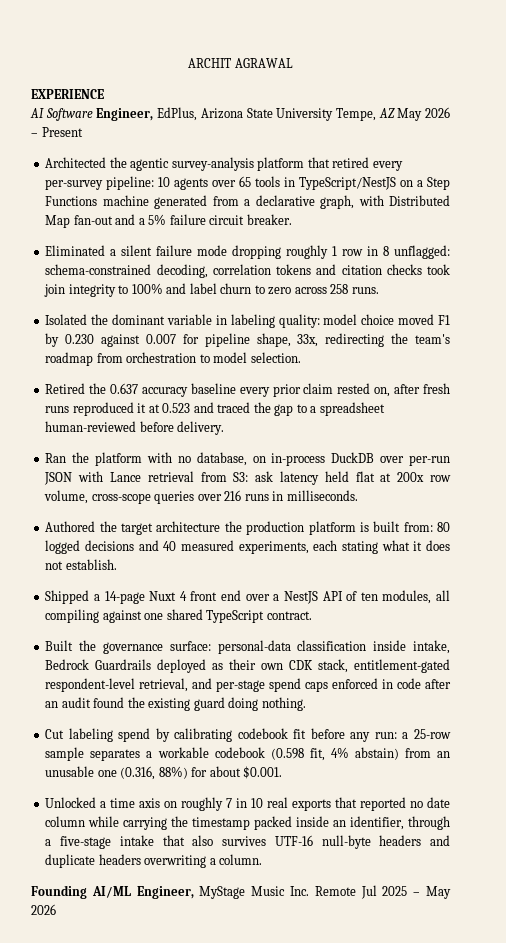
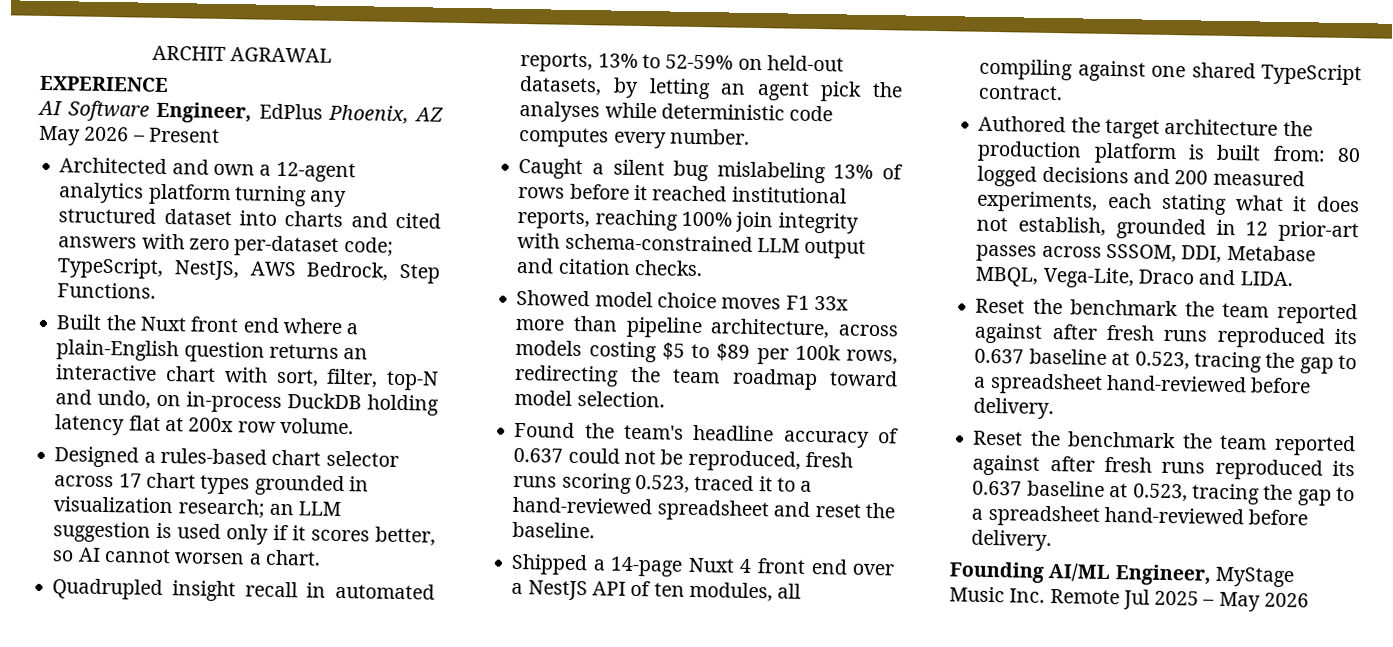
[157,107,376,121] EdPlus, Arizona State University Tempe, -> [258,103,410,125] EdPlus Phoenix,
[109,157,403,171] [45,176,451,190] [45,195,450,209] [45,214,292,228] [45,245,451,259] [45,264,450,278] [44,283,379,297] [45,314,451,328] [45,333,451,347] [45,352,301,366] [45,383,450,397] [45,402,385,416] [45,421,225,435] [45,452,450,466] [44,471,452,485] [44,490,358,504] [45,521,450,535] [45,540,451,554] [45,559,117,570] the agentic survey-analysis platform that retired every per-survey pipeline: 10 agents over 65 tools in TypeScript/NestJS on a Step Functions machine generated from a declarative graph, with Distributed Map fan-out and a 5% failure circuit breaker. // Eliminated a silent failure mode dropping roughly 1 row in 8 unflagged: schema-constrained decoding, correlation tokens and citation checks took join integrity to 100% and label churn to zero across 258 runs. // Isolated the dominant variable in labeling quality: model choice moved F1 by 0.230 against 0.007 for pipeline shape, 33x, redirecting the team's roadmap from orchestration to model selection. // Retired the 0.637 accuracy baseline every prior claim rested on, after fresh runs reproduced it at 0.523 and traced the gap to a spreadsheet human-reviewed before delivery. // Ran the platform with no database, on in-process DuckDB over per-run JSON with Lance retrieval from S3: ask latency held flat at 200x row volume, cross-scope queries over 216 runs in milliseconds. // Authored the target architecture the production platform is built from: 80 logged decisions and 40 measured experiments, each stating what it does not establish. -> [171,159,356,183] [58,182,348,208] [58,207,441,229] [58,233,394,257] [57,257,440,284] [57,282,157,299] [56,314,359,335] [56,339,369,363] [55,364,439,391] [55,389,440,416] [55,414,354,436] [54,446,399,468] [54,472,369,497] [53,496,342,519] [53,521,437,546] [52,547,321,566] [52,578,435,602] [520,51,844,73] [519,75,903,102] [519,100,834,123] [518,126,750,149] [518,157,903,184] [518,183,847,204] [517,208,859,234] [517,232,867,259] [516,257,703,277] [516,289,849,311] [515,315,898,339] [515,339,898,365] [514,364,898,391] [514,389,665,408] [514,421,899,448] [513,447,853,472] [513,472,813,494] [512,496,895,522] [512,521,596,539] and own a 12-agent analytics platform turning any structured dataset into charts and cited answers with zero per-dataset code; TypeScript, NestJS, AWS Bedrock, Step Functions. // Built the Nuxt front end where a plain-English question returns an interactive chart with sort, filter, top-N and undo, on in-process DuckDB holding latency flat at 200x row volume. // Designed a rules-based chart selector across 17 chart types grounded in visualization research; an LLM suggestion is used only if it scores better, so AI cannot worsen a chart. // Quadrupled insight recall in automated reports, 13% to 52-59% on held-out datasets, by letting an agent pick the analyses while deterministic code computes every number. // Caught a silent bug mislabeling 13% of rows before it reached institutional reports, reaching 100% join integrity with schema-constrained LLM output and citation checks. // Showed model choice moves F1 33x more than pipeline architecture, across models costing $5 to $89 per 100k rows, redirecting the team roadmap toward model selection. // Found the team's headline accuracy of 0.637 could not be reproduced, fresh runs scoring 0.523, traced it to a hand-reviewed spreadsheet and reset the baseline.
[45,640,450,654] [45,659,450,673] [45,678,452,692] [45,697,306,711] [45,728,451,742] [45,747,450,761] [45,766,283,780] [45,797,451,811] [45,816,451,830] [45,835,451,849] [45,854,263,868] Built the governance surface: personal-data classification inside intake, Bedrock Guardrails deployed as their own CDK stack, entitlement-gated respondent-level retrieval, and per-stage spend caps enforced in code after an audit found the existing guard doing nothing. // Cut labeling spend by calibrating codebook fit before any run: a 25-row sample separates a workable codebook (0.598 fit, 4% abstain) from an unusable one (0.316, 88%) for about $0.001. // Unlocked a time axis on roughly 7 in 10 real exports that reported no date column while carrying the timestamp packed inside an identifier, through a five-stage intake that also survives UTF-16 null-byte headers and duplicate headers overwriting a column. -> [978,115,1313,139] [977,140,1361,165] [977,165,1305,187] [976,190,1360,215] [976,216,1359,243] [976,243,1316,263] [975,266,1293,289] [975,298,1358,325] [974,322,1357,349] [974,348,1357,374] [973,372,1312,395] [973,397,1055,420] [972,430,1356,457] [972,454,1355,481] [972,480,1355,506] [971,504,1309,527] [971,529,1053,552] Authored the target architecture the production platform is built from: 80 logged decisions and 200 measured experiments, each stating what it does not establish, grounded in 12 prior-art passes across SSSOM, DDI, Metabase MBQL, Vega-Lite, Draco and LIDA. // Reset the benchmark the team reported against after fresh runs reproduced its 0.637 baseline at 0.523, tracing the gap to a spreadsheet hand-reviewed before delivery. // Reset the benchmark the team reported against after fresh runs reproduced its 0.637 baseline at 0.523, tracing the gap to a spreadsheet hand-reviewed before delivery.

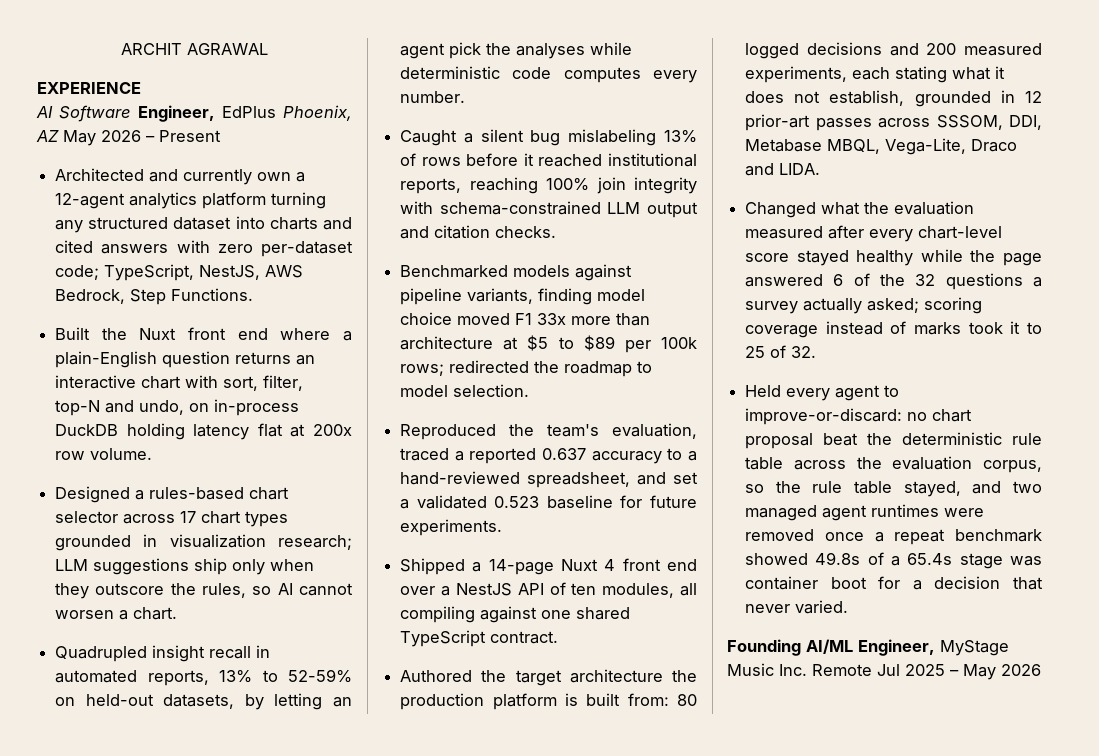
(209, 167) none -> [183,169,253,185] currently
[268,501,342,517] [53,521,437,546] an LLM suggestion is used only if it scores better, -> [55,558,315,575] [55,583,247,599] LLM suggestions ship only when they outscore the rules,
[516,289,591,307] Showed -> [400,264,633,281] [400,288,593,305] Benchmarked models against pipeline variants, finding
[721,297,782,310] moves -> [457,313,511,325] moved
[625,316,898,339] [515,339,657,363] pipeline architecture, across models costing -> [400,336,519,350] architecture at
[846,349,898,365] [514,364,898,391] rows, redirecting the team roadmap toward -> [400,360,653,377] rows; redirected the roadmap to
[514,421,576,438] Found -> [400,424,497,440] Reproduced
[693,424,899,448] [513,447,853,472] [513,472,813,494] [512,496,895,522] [512,521,596,539] headline accuracy of 0.637 could not be reproduced, fresh runs scoring 0.523, traced it to a hand-reviewed spreadsheet and reset the baseline. -> [612,423,697,439] [400,448,697,464] [400,471,698,488] [400,495,697,509] [400,519,503,536] evaluation, traced a reported 0.637 accuracy to a hand-reviewed spreadsheet, and set a validated 0.523 baseline for future experiments.
[975,298,1358,325] [974,322,1357,349] [974,348,1357,374] [973,372,1312,395] [973,397,1055,420] [972,430,1356,457] [972,454,1355,481] [972,480,1355,506] [971,504,1309,527] [971,529,1053,552] Reset the benchmark the team reported against after fresh runs reproduced its 0.637 baseline at 0.523, tracing the gap to a spreadsheet hand-reviewed before delivery. // Reset the benchmark the team reported against after fresh runs reproduced its 0.637 baseline at 0.523, tracing the gap to a spreadsheet hand-reviewed before delivery. -> [745,201,975,218] [745,225,1003,242] [745,249,1042,266] [745,273,1042,290] [745,297,983,314] [745,321,1042,338] [745,345,817,358] [745,385,900,401] [745,408,973,425] [745,432,1042,449] [745,456,1042,473] [745,481,1042,497] [745,504,985,521] [745,529,1042,545] [745,552,1042,569] [745,576,1043,590] [745,600,849,614] Changed what the evaluation measured after every chart-level score stayed healthy while the page answered 6 of the 32 questions a survey actually asked; scoring coverage instead of marks took it to 25 of 32. // Held every agent to improve-or-discard: no chart proposal beat the deterministic rule table across the evaluation corpus, so the rule table stayed, and two managed agent runtimes were removed once a repeat benchmark showed 49.8s of a 65.4s stage was container boot for a decision that never varied.

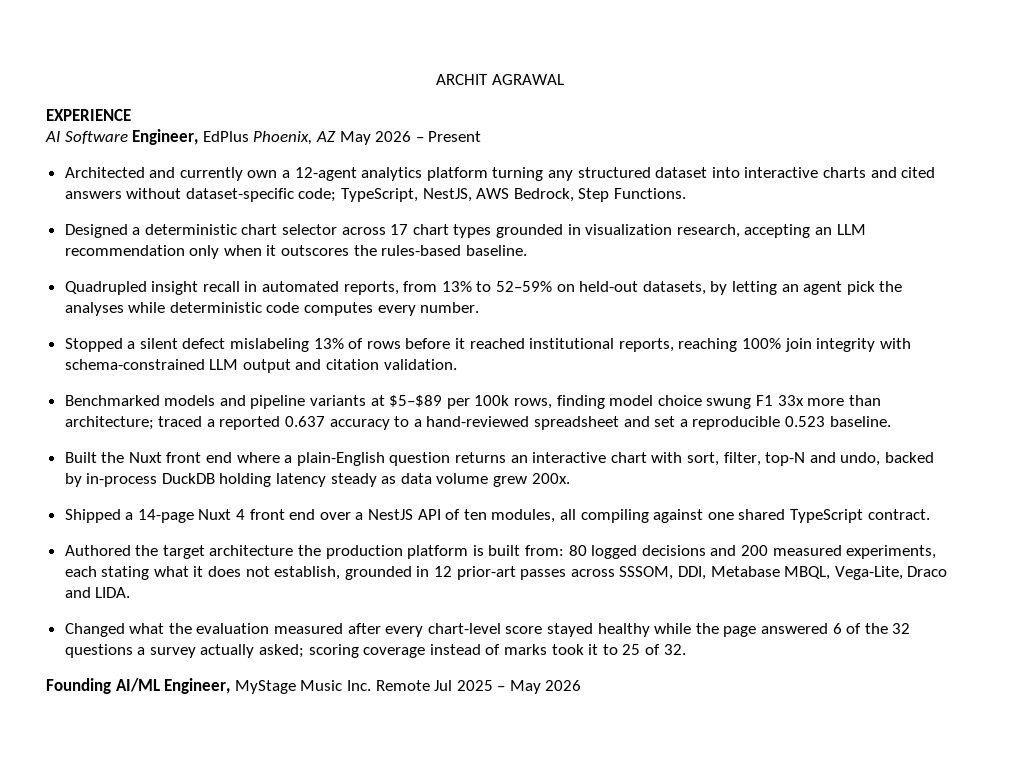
(265, 222) none -> [744,167,819,178] interactive
[176,240,353,257] with zero per-dataset -> [126,188,294,202] without dataset-specific
(254, 294) none -> [64,224,866,238] [64,245,527,259] [64,281,903,295] [64,302,480,316] [64,338,911,352] [64,359,457,373] [64,395,881,409] [64,416,891,430] // Designed a deterministic chart selector across 17 chart types grounded in visualization research, accepting an LLM recommendation only when it outscores the rules-based baseline. // Quadrupled insight recall in automated reports, from 13% to 52–59% on held-out datasets, by letting an agent pick the analyses while deterministic code computes every number. // Stopped a silent defect mislabeling 13% of rows before it reached institutional reports, reaching 100% join integrity with schema-constrained LLM output and citation validation. // Benchmarked models and pipeline variants at $5–$89 per 100k rows, finding model choice swung F1 33x more than architecture; traced a reported 0.637 accuracy to a hand-reviewed spreadsheet and set a reproducible 0.523 baseline.
[189,403,210,412] on -> [884,452,934,463] [64,473,82,487] backed by
[257,423,352,437] [55,448,153,460] [55,486,290,503] [55,511,289,527] [55,534,352,551] [55,558,315,575] [55,583,353,599] [55,607,178,620] [55,645,271,662] [55,669,352,686] [55,693,352,710] [400,42,633,59] [400,66,697,83] [400,91,466,103] [400,129,697,146] [400,153,697,167] [400,177,697,194] [400,201,698,218] [400,225,557,239] [400,264,633,281] [400,288,646,305] [400,312,651,326] [400,335,697,353] [400,360,653,377] [400,384,530,397] [400,423,697,440] [400,448,697,464] [400,471,698,488] [400,495,697,509] [400,519,503,536] flat at 200x row volume. // Designed a rules-based chart selector across 17 chart types grounded in visualization research; LLM suggestions ship only when they outscore the rules, so AI cannot worsen a chart. // Quadrupled insight recall in automated reports, 13% to 52-59% on held-out datasets, by letting an agent pick the analyses while deterministic code computes every number. // Caught a silent bug mislabeling 13% of rows before it reached institutional reports, reaching 100% join integrity with schema-constrained LLM output and citation checks. // Benchmarked models against pipeline variants, finding model choice moved F1 33x more than architecture at $5 to $89 per 100k rows; redirected the roadmap to model selection. // Reproduced the team's evaluation, traced a reported 0.637 accuracy to a hand-reviewed spreadsheet, and set a validated 0.523 baseline for future experiments. -> [330,473,570,487] steady as data volume grew 200x.
[745,385,900,401] [745,408,973,425] [745,432,1042,449] [745,456,1042,473] [745,481,1042,497] [745,504,985,521] [745,529,1042,545] [745,552,1042,569] [745,576,1043,590] [745,600,849,614] // Held every agent to improve-or-discard: no chart proposal beat the deterministic rule table across the evaluation corpus, so the rule table stayed, and two managed agent runtimes were removed once a repeat benchmark showed 49.8s of a 65.4s stage was container boot for a decision that never varied. -> (686, 649) none

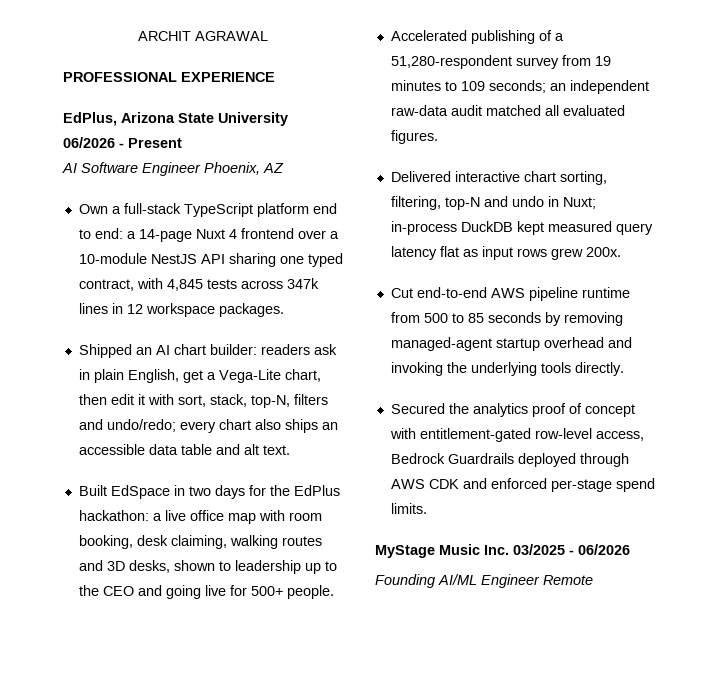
(564, 79) none -> [63,72,177,82] PROFESSIONAL
(131, 115) none -> [63,112,288,126] [63,137,182,148] // EdPlus, Arizona State University 06/2026 - Present
[132,129,249,145] Engineer, EdPlus -> [142,162,201,176] Engineer
[339,131,482,145] [64,167,936,181] [64,188,687,202] [64,224,866,238] [64,245,527,259] [64,281,903,295] [64,302,480,316] [64,338,911,352] [64,359,457,373] [64,395,881,409] [64,416,891,430] [64,452,934,466] [64,473,570,487] [64,509,121,523] May 2026 – Present // Architected and currently own a 12-agent analytics platform turning any structured dataset into interactive charts and cited answers without dataset-specific code; TypeScript, NestJS, AWS Bedrock, Step Functions. // Designed a deterministic chart selector across 17 chart types grounded in visualization research, accepting an LLM recommendation only when it outscores the rules-based baseline. // Quadrupled insight recall in automated reports, from 13% to 52–59% on held-out datasets, by letting an agent pick the analyses while deterministic code computes every number. // Stopped a silent defect mislabeling 13% of rows before it reached institutional reports, reaching 100% join integrity with schema-constrained LLM output and citation validation. // Benchmarked models and pipeline variants at $5–$89 per 100k rows, finding model choice swung F1 33x more than architecture; traced a reported 0.637 accuracy to a hand-reviewed spreadsheet and set a reproducible 0.523 baseline. // Built the Nuxt front end where a plain-English question returns an interactive chart with sort, filter, top-N and undo, backed by in-process DuckDB holding latency steady as data volume grew 200x. // Shipped -> [78,203,337,217] [78,228,123,239] // Own a full-stack TypeScript platform end to end:
[249,509,316,520] front end -> [240,228,294,239] frontend
(364, 516) none -> [78,253,147,264] 10-module
[445,509,930,523] [64,545,937,559] [64,566,948,580] [64,587,131,598] [64,623,911,637] [64,644,686,658] [46,678,582,694] of ten modules, all compiling against one shared TypeScript contract. // Authored the target architecture the production platform is built from: 80 logged decisions and 200 measured experiments, each stating what it does not establish, grounded in 12 prior-art passes across SSSOM, DDI, Metabase MBQL, Vega-Lite, Draco and LIDA. // Changed what the evaluation measured after every chart-level score stayed healthy while the page answered 6 of the 32 questions a survey actually asked; scoring coverage instead of marks took it to 25 of 32. // Founding AI/ML Engineer, MyStage Music Inc. Remote Jul 2025 – May 2026 -> [228,253,343,267] [78,278,319,291] [78,303,284,317] [78,344,337,358] [78,369,321,383] [78,394,328,408] [78,419,338,433] [78,444,290,455] [78,485,340,499] [78,510,322,524] [78,535,322,549] [78,560,337,574] [78,585,334,599] [390,30,564,44] [390,55,611,69] [390,80,649,94] [390,105,625,116] [390,130,438,144] [390,171,607,185] [390,196,596,210] [390,221,653,235] [390,246,621,260] [390,287,630,301] [390,312,623,326] [390,337,632,351] [390,362,624,376] [390,403,635,417] [389,428,644,442] [390,453,629,467] [390,478,655,492] [390,503,427,514] [375,544,630,558] [375,574,593,588] sharing one typed contract, with 4,845 tests across 347k lines in 12 workspace packages. // Shipped an AI chart builder: readers ask in plain English, get a Vega-Lite chart, then edit it with sort, stack, top-N, filters and undo/redo; every chart also ships an accessible data table and alt text. // Built EdSpace in two days for the EdPlus hackathon: a live office map with room booking, desk claiming, walking routes and 3D desks, shown to leadership up to the CEO and going live for 500+ people. // Accelerated publishing of a 51,280-respondent survey from 19 minutes to 109 seconds; an independent raw-data audit matched all evaluated figures. // Delivered interactive chart sorting, filtering, top-N and undo in Nuxt; in-process DuckDB kept measured query latency flat as input rows grew 200x. // Cut end-to-end AWS pipeline runtime from 500 to 85 seconds by removing managed-agent startup overhead and invoking the underlying tools directly. // Secured the analytics proof of concept with entitlement-gated row-level access, Bedrock Guardrails deployed through AWS CDK and enforced per-stage spend limits. // MyStage Music Inc. 03/2025 - 06/2026 // Founding AI/ML Engineer Remote

